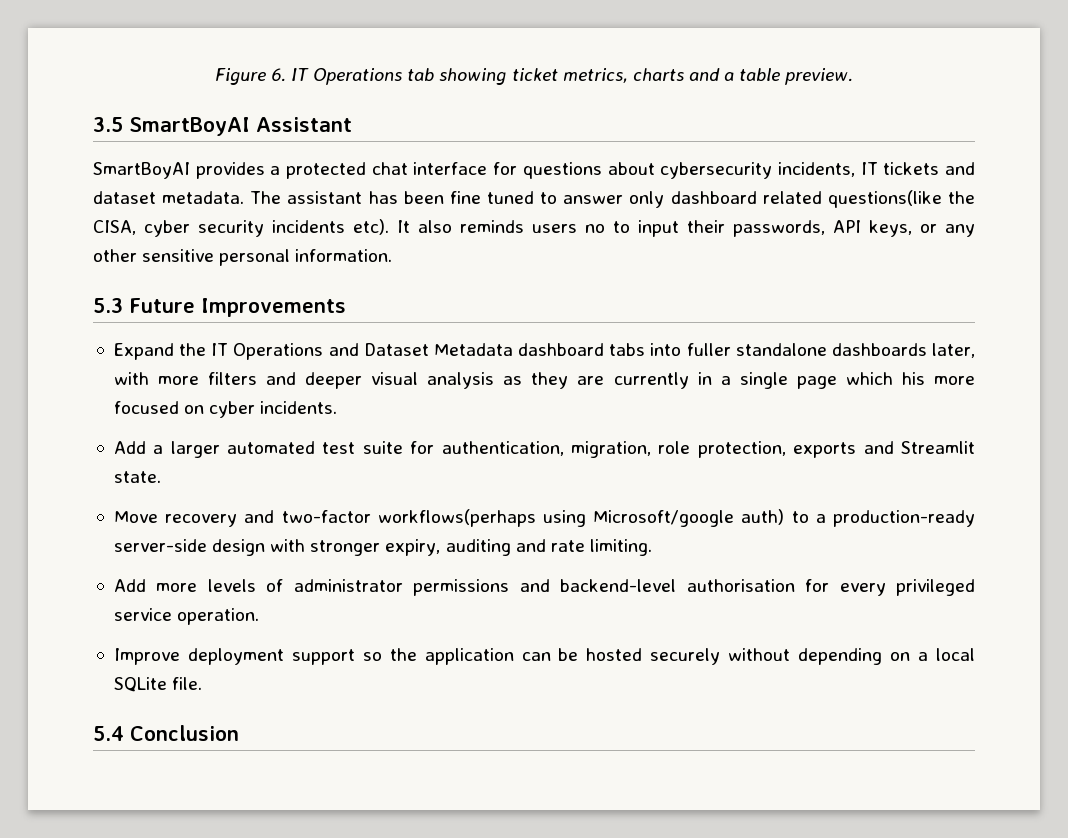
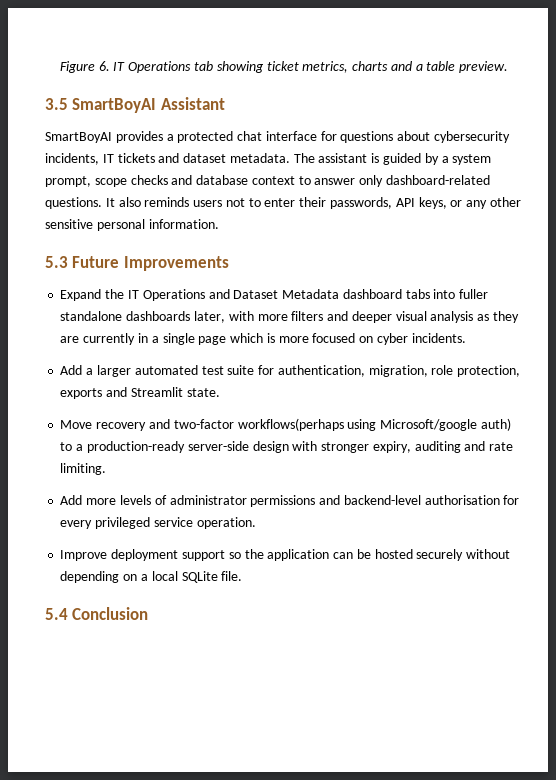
[368,190,975,208] [93,219,389,237] has been fine tuned to answer only dashboard related questions(like the CISA, cyber security incidents etc). -> [371,153,492,165] [45,175,491,187] [45,197,102,209] is guided by a system prompt, scope checks and database context to answer only dashboard-related questions.
[585,220,679,237] no to input -> [225,198,296,207] not to enter
[901,372,925,385] his -> [266,333,275,343] is

